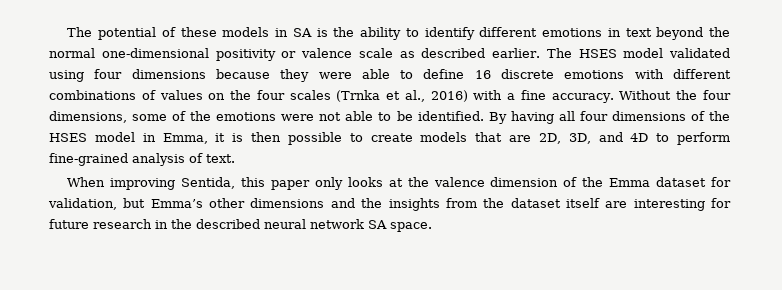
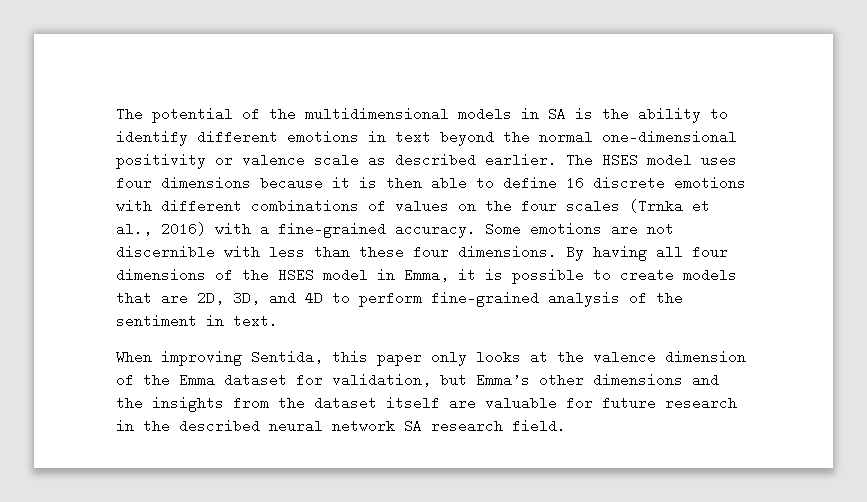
[180,27,217,37] these -> [269,107,449,121] the multidimensional
[669,48,731,58] [49,70,84,82] validated using -> [701,153,737,167] uses
[280,69,352,82] they were -> [332,176,422,190] it is then
[520,90,731,103] [49,111,484,123] fine accuracy. Without the four dimensions, some of the emotions were not able to be identified. -> [278,222,674,238] [116,245,557,259] fine-grained accuracy. Some emotions are not discernible with less than these four dimensions.
[251,132,281,142] then -> (503, 274) none
(203, 158) none -> [656,291,683,305] [116,314,224,328] the sentiment in
[633,199,705,211] interesting -> [485,396,557,410] valuable
[390,222,432,232] space. -> [431,419,566,433] research field.

